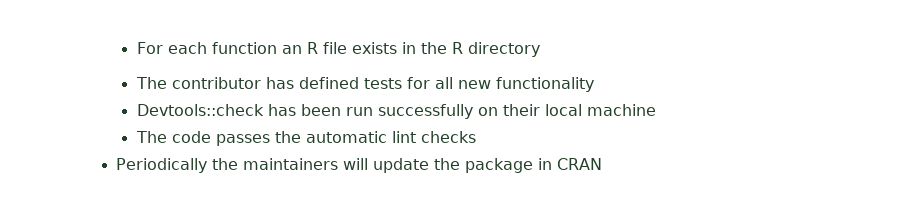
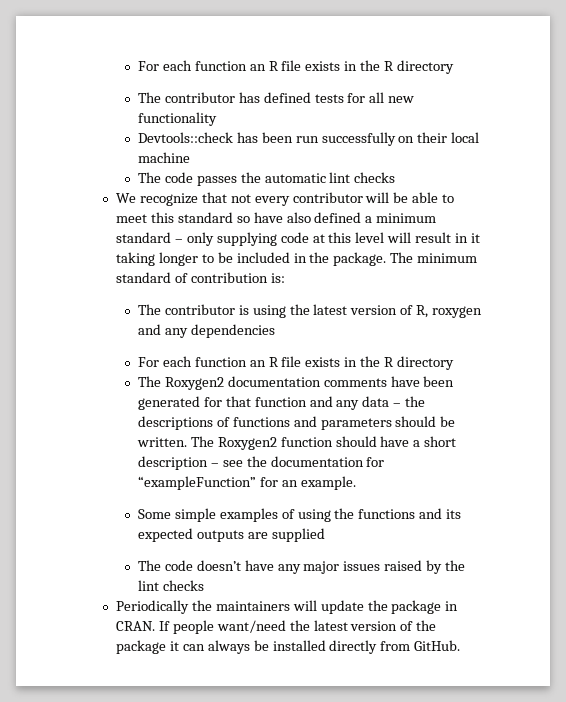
(476, 137) none -> [115,192,455,206] [115,212,437,223] [115,232,480,246] [115,252,478,266] [115,272,285,283] [137,304,483,318] [137,324,275,338] [137,356,455,370] [137,376,455,390] [137,396,426,410] [137,416,456,430] [136,436,457,450] [137,456,385,470] [137,476,356,490] [137,508,462,522] [137,528,325,542] [137,560,466,574] [137,580,204,591] // We recognize that not every contributor will be able to meet this standard so have also defined a minimum standard – only supplying code at this level will result in it taking longer to be included in the package. The minimum standard of contribution is: // The contributor is using the latest version of R, roxygen and any dependencies // For each function an R file exists in the R directory // The Roxygen2 documentation comments have been generated for that function and any data – the descriptions of functions and parameters should be written. The Roxygen2 function should have a short description – see the documentation for “exampleFunction” for an example. // Some simple examples of using the functions and its expected outputs are supplied // The code doesn’t have any major issues raised by the lint checks
[557,158,603,170] CRAN -> [115,620,437,634] [115,640,461,654] CRAN. If people want/need the latest version of the package it can always be installed directly from GitHub.

